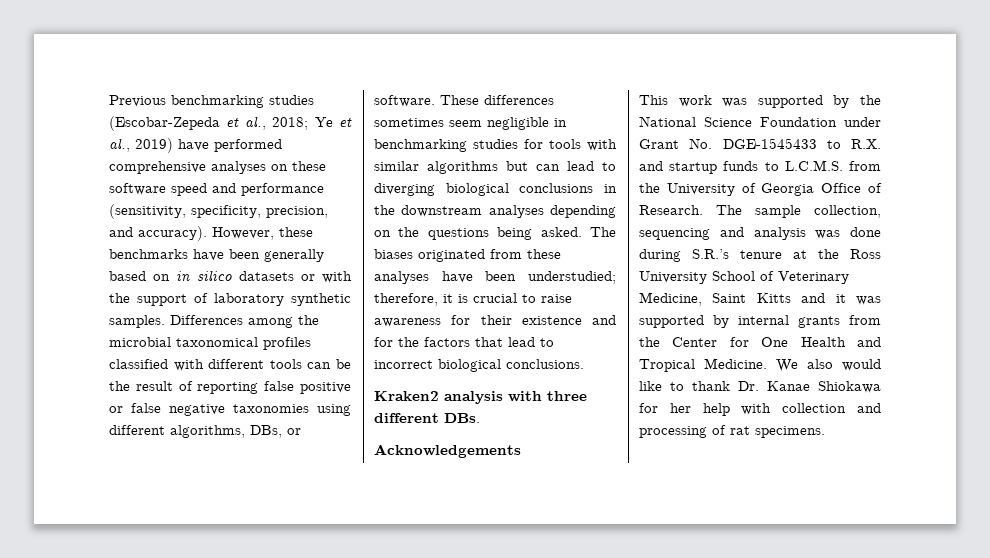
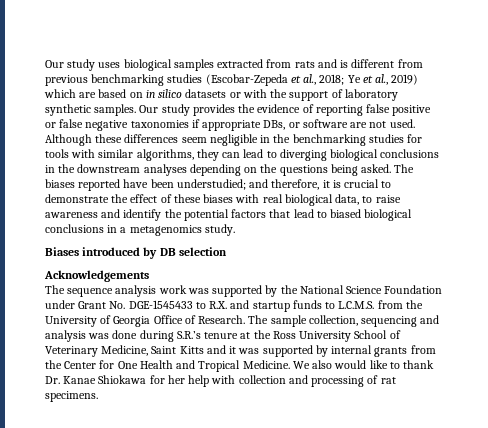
[109,95,166,107] Previous -> [45,59,423,71] [45,75,88,86] Our study uses biological samples extracted from rats and is different from previous
[178,139,282,152] [109,161,326,174] [109,183,324,196] [109,204,328,219] [109,226,313,241] [109,249,324,262] have performed comprehensive analyses on these software speed and performance (sensitivity, specificity, precision, and accuracy). However, these benchmarks have been generally -> [44,89,97,98] which are
[170,315,319,328] [109,337,311,350] [109,359,351,371] [109,381,173,391] Differences among the microbial taxonomical profiles classified with different tools can be the result -> [139,104,301,116] Our study provides the evidence
[317,404,351,416] [109,425,301,438] [374,95,554,107] [374,118,444,127] using different algorithms, DBs, or software. These differences sometimes -> [191,119,415,131] [45,134,179,146] if appropriate DBs, or software are not used. Although these differences
(567, 122) none -> [273,134,291,143] the
[427,161,528,174] algorithms but -> [136,149,219,161] algorithms, they
[418,249,561,262] [374,271,429,284] originated from these analyses -> [78,179,121,191] reported
(616, 277) none -> [249,179,269,188] and
[541,294,572,303] [374,315,616,327] [374,337,554,347] [374,359,584,372] [374,391,587,404] [374,413,480,423] [374,444,521,458] [639,95,668,105] raise awareness for their existence and for the factors that lead to incorrect biological conclusions. // Kraken2 analysis with three different DBs. // Acknowledgements // This -> [45,194,401,206] [45,209,413,221] [45,224,235,236] [45,247,227,259] [44,270,149,282] [45,285,157,297] demonstrate the effect of these biases with real biological data, to raise awareness and identify the potential factors that lead to biased biological conclusions in a metagenomics study. // Biases introduced by DB selection // Acknowledgements // The sequence analysis

